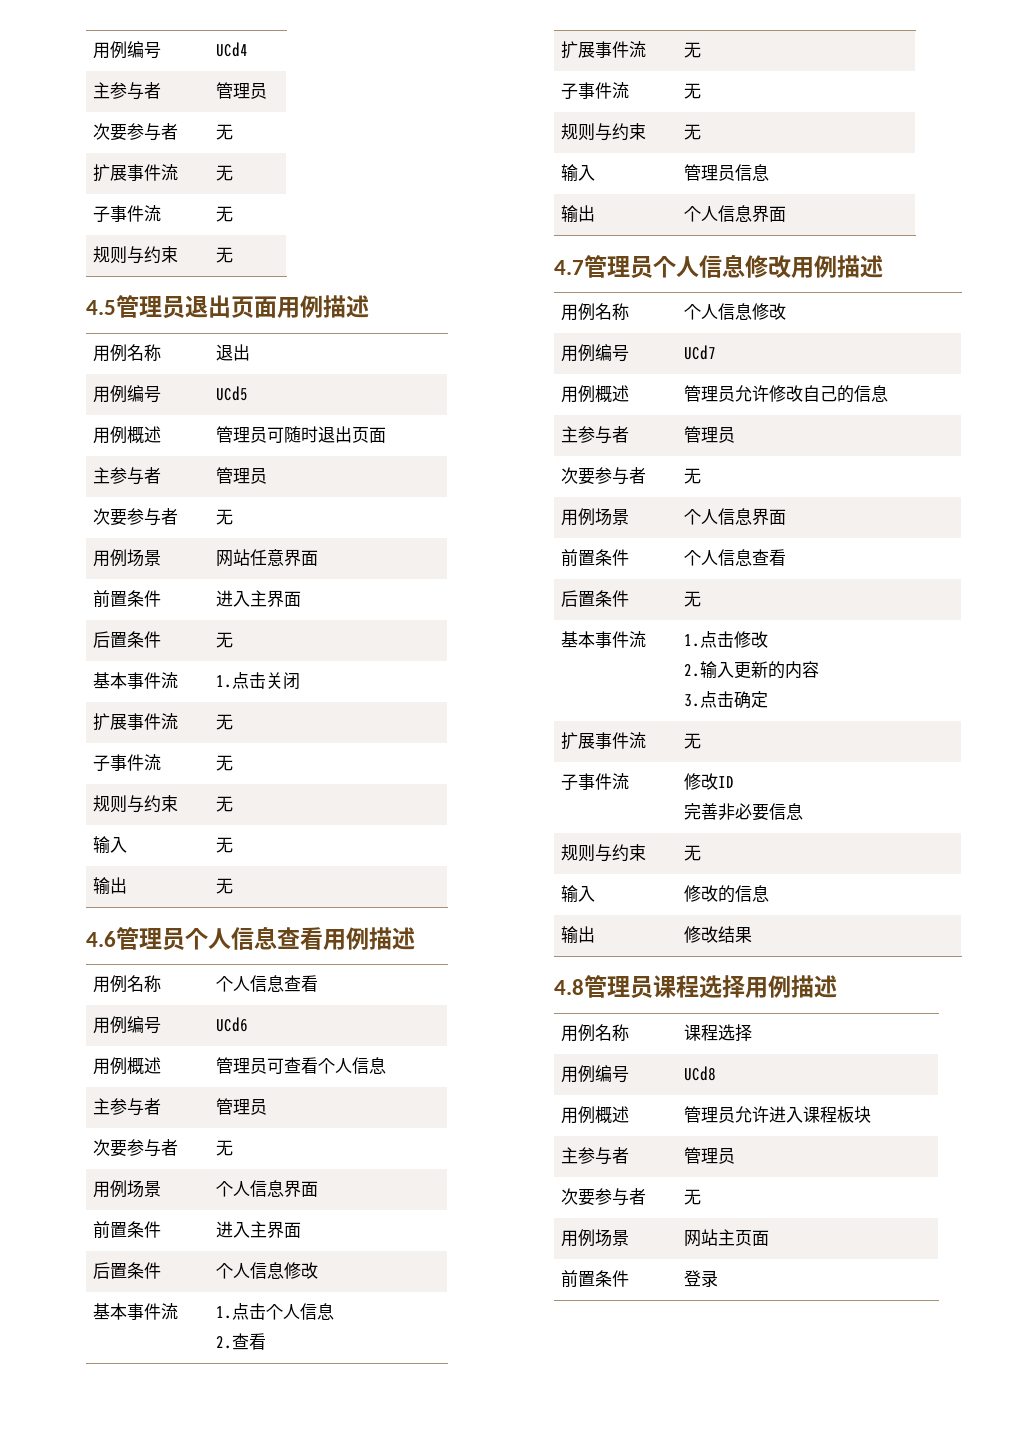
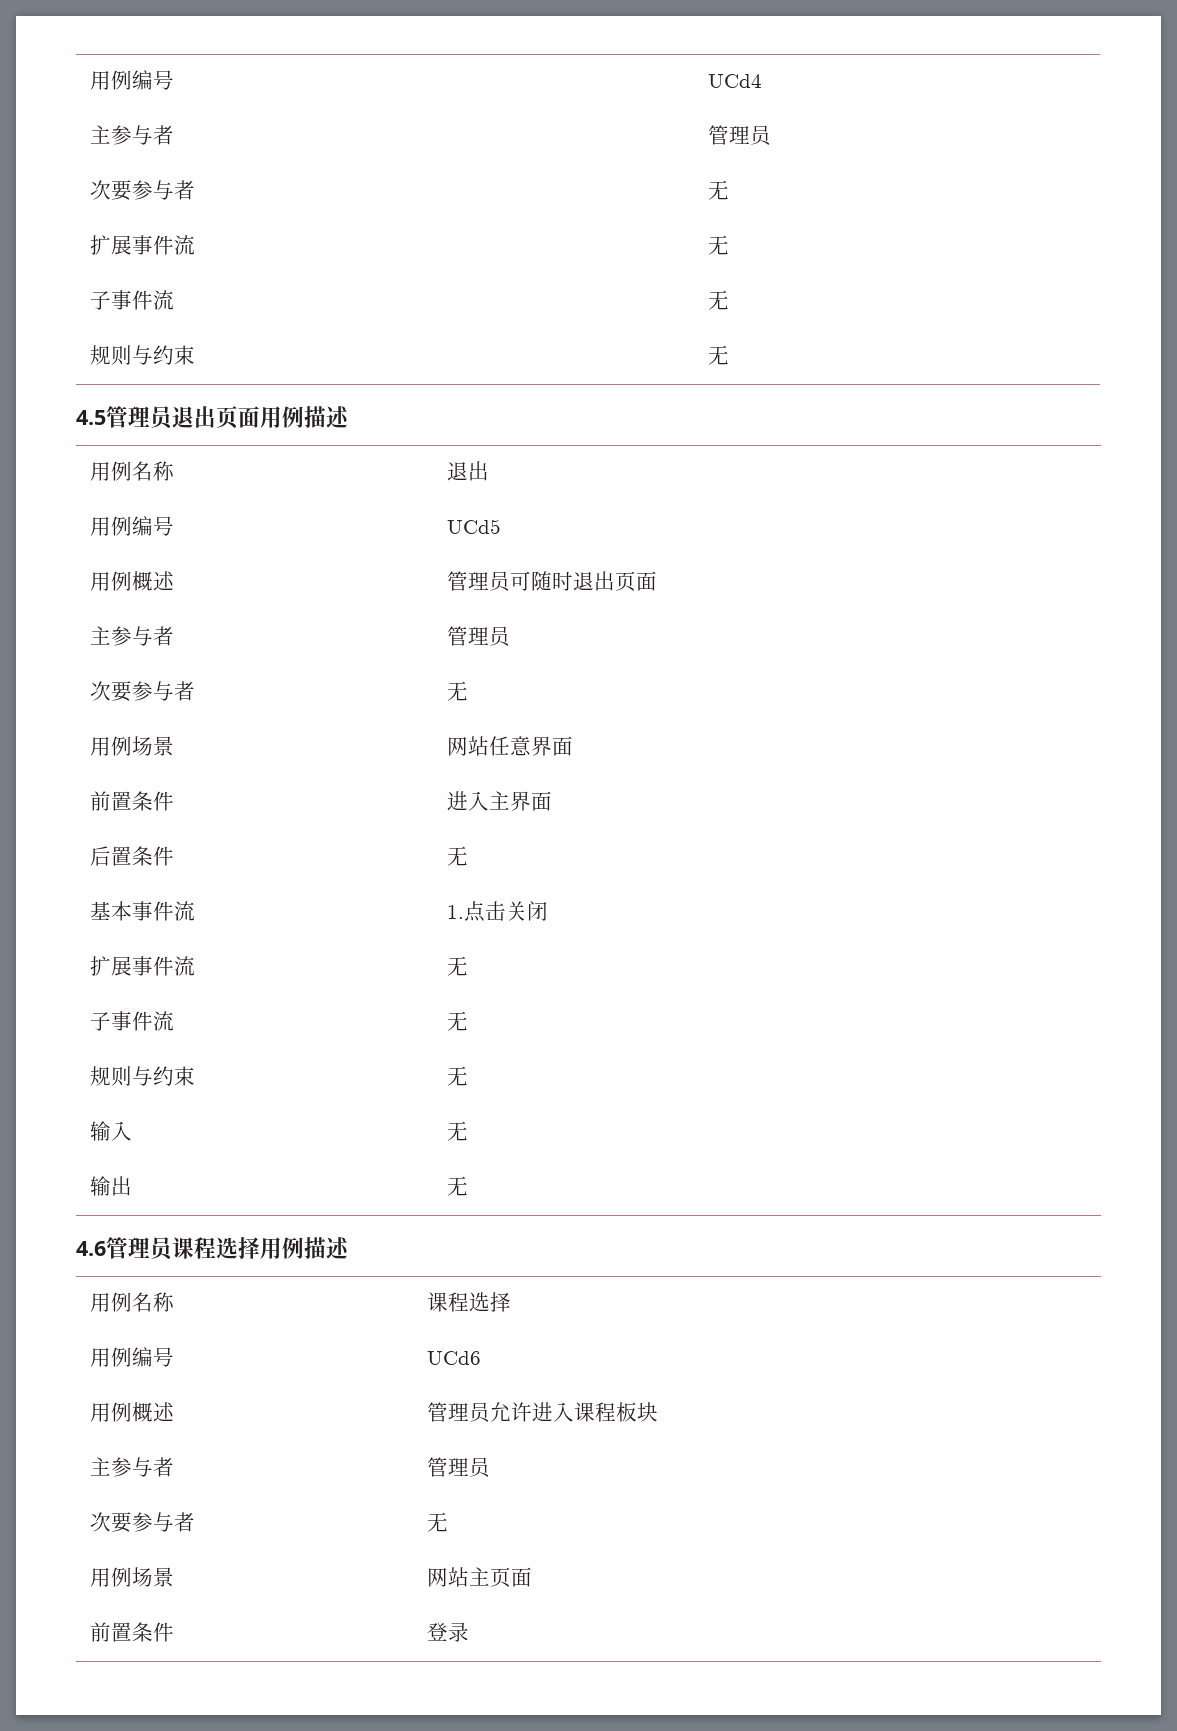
[185,926,415,950] [92,975,161,993] [215,975,318,992] [92,1016,161,1034] [215,1017,248,1032] [92,1057,161,1075] [215,1057,386,1074] [92,1098,161,1116] [215,1098,267,1115] [92,1139,178,1157] [215,1140,233,1156] [92,1180,161,1198] [215,1180,318,1197] [92,1221,161,1239] [215,1221,301,1238] [92,1262,161,1279] [215,1262,318,1279] [92,1303,178,1320] [215,1303,334,1320] [215,1333,266,1350] [560,41,646,59] [683,42,701,58] [560,82,629,100] [683,83,701,99] [560,123,646,141] [683,124,701,140] [560,164,595,182] [683,164,769,181] [560,205,595,223] [683,205,786,222] [554,254,883,278] [560,303,629,321] [683,303,786,320] [560,344,629,362] [683,345,716,360] [560,385,629,403] [683,385,888,403] [560,426,629,444] [683,426,735,443] [560,467,646,485] [683,468,701,484] [560,508,629,526] [683,508,786,525] [560,549,629,567] [683,549,786,566] [560,590,629,607] [683,591,701,607] [560,631,646,648] [683,631,768,648] [683,661,819,679] [683,691,768,709] [560,732,646,750] [683,733,701,749] [560,773,629,791] [683,773,734,790] [683,803,803,821] [560,844,646,862] [683,845,701,861] [560,885,595,903] [683,885,769,903] [560,926,595,944] [683,926,752,943] [554,975,653,998] 个人信息查看用例描述 // 用例名称 | 个人信息查看 // 用例编号 | UCd6 // 用例概述 | 管理员可查看个人信息 // 主参与者 | 管理员 // 次要参与者 | 无 // 用例场景 | 个人信息界面 // 前置条件 | 进入主界面 // 后置条件 | 个人信息修改 // 基本事件流 | 1.点击个人信息 // 2.查看 // 扩展事件流 | 无 // 子事件流 | 无 // 规则与约束 | 无 // 输入 | 管理员信息 // 输出 | 个人信息界面 // 4.7管理员个人信息修改用例描述 // 用例名称 | 个人信息修改 // 用例编号 | UCd7 // 用例概述 | 管理员允许修改自己的信息 // 主参与者 | 管理员 // 次要参与者 | 无 // 用例场景 | 个人信息界面 // 前置条件 | 个人信息查看 // 后置条件 | 无 // 基本事件流 | 1.点击修改 // 2.输入更新的内容 // 3.点击确定 // 扩展事件流 | 无 // 子事件流 | 修改ID // 完善非必要信息 // 规则与约束 | 无 // 输入 | 修改的信息 // 输出 | 修改结果 // 4.8管理员 -> (175, 1249) none
[683,1066,716,1081] UCd8 -> [427,1351,482,1365] UCd6

